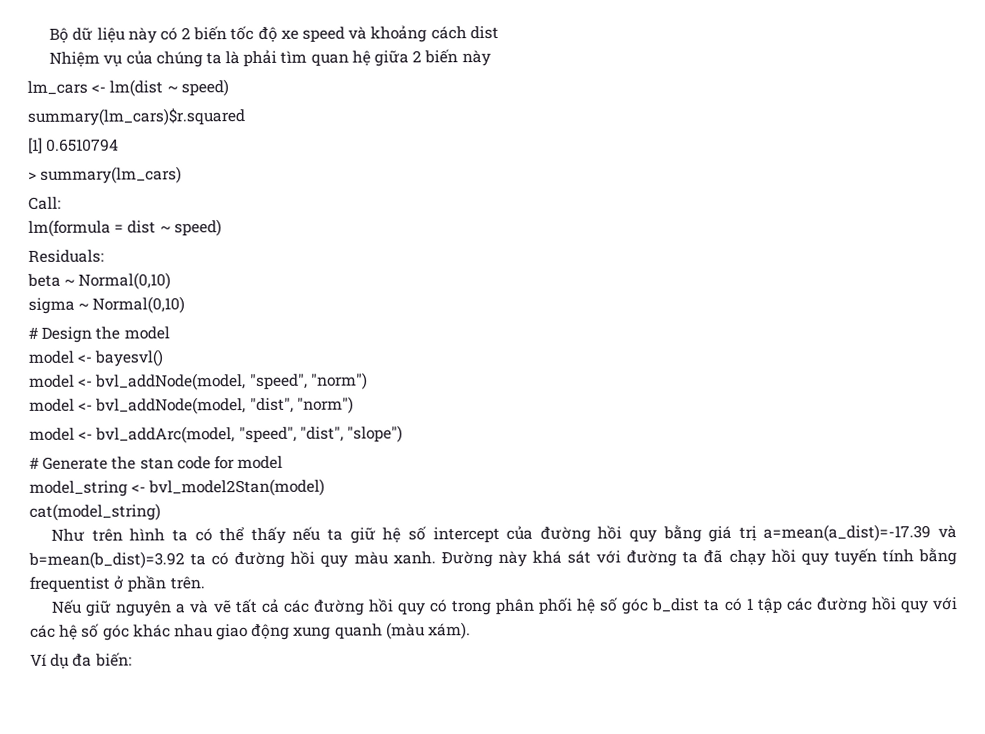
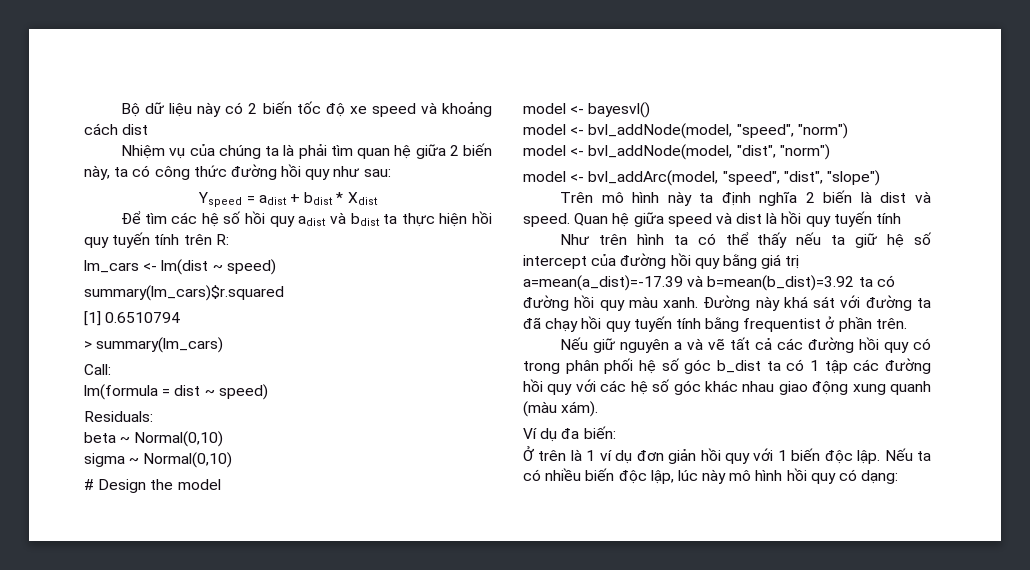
[461,50,491,67] này -> [84,164,391,180] [198,192,378,207] [121,211,492,227] [84,232,229,248] này, ta có công thức đường hồi quy như sau: // Yspeed = adist + bdist * Xdist // Để tìm các hệ số hồi quy adist và bdist ta thực hiện hồi quy tuyến tính trên R:
[29,455,284,470] [29,478,326,497] [29,503,161,521] # Generate the stan code for model // model_string <- bvl_model2Stan(model) // cat(model_string) -> [560,190,931,206] [523,211,902,227] Trên mô hình này ta định nghĩa 2 biến là dist và speed. Quan hệ giữa speed và dist là hồi quy tuyến tính
(132, 659) none -> [523,446,931,464] [523,468,899,484] // Ở trên là 1 ví dụ đơn giản hồi quy với 1 biến độc lập. Nếu ta có nhiều biến độc lập, lúc này mô hình hồi quy có dạng:

